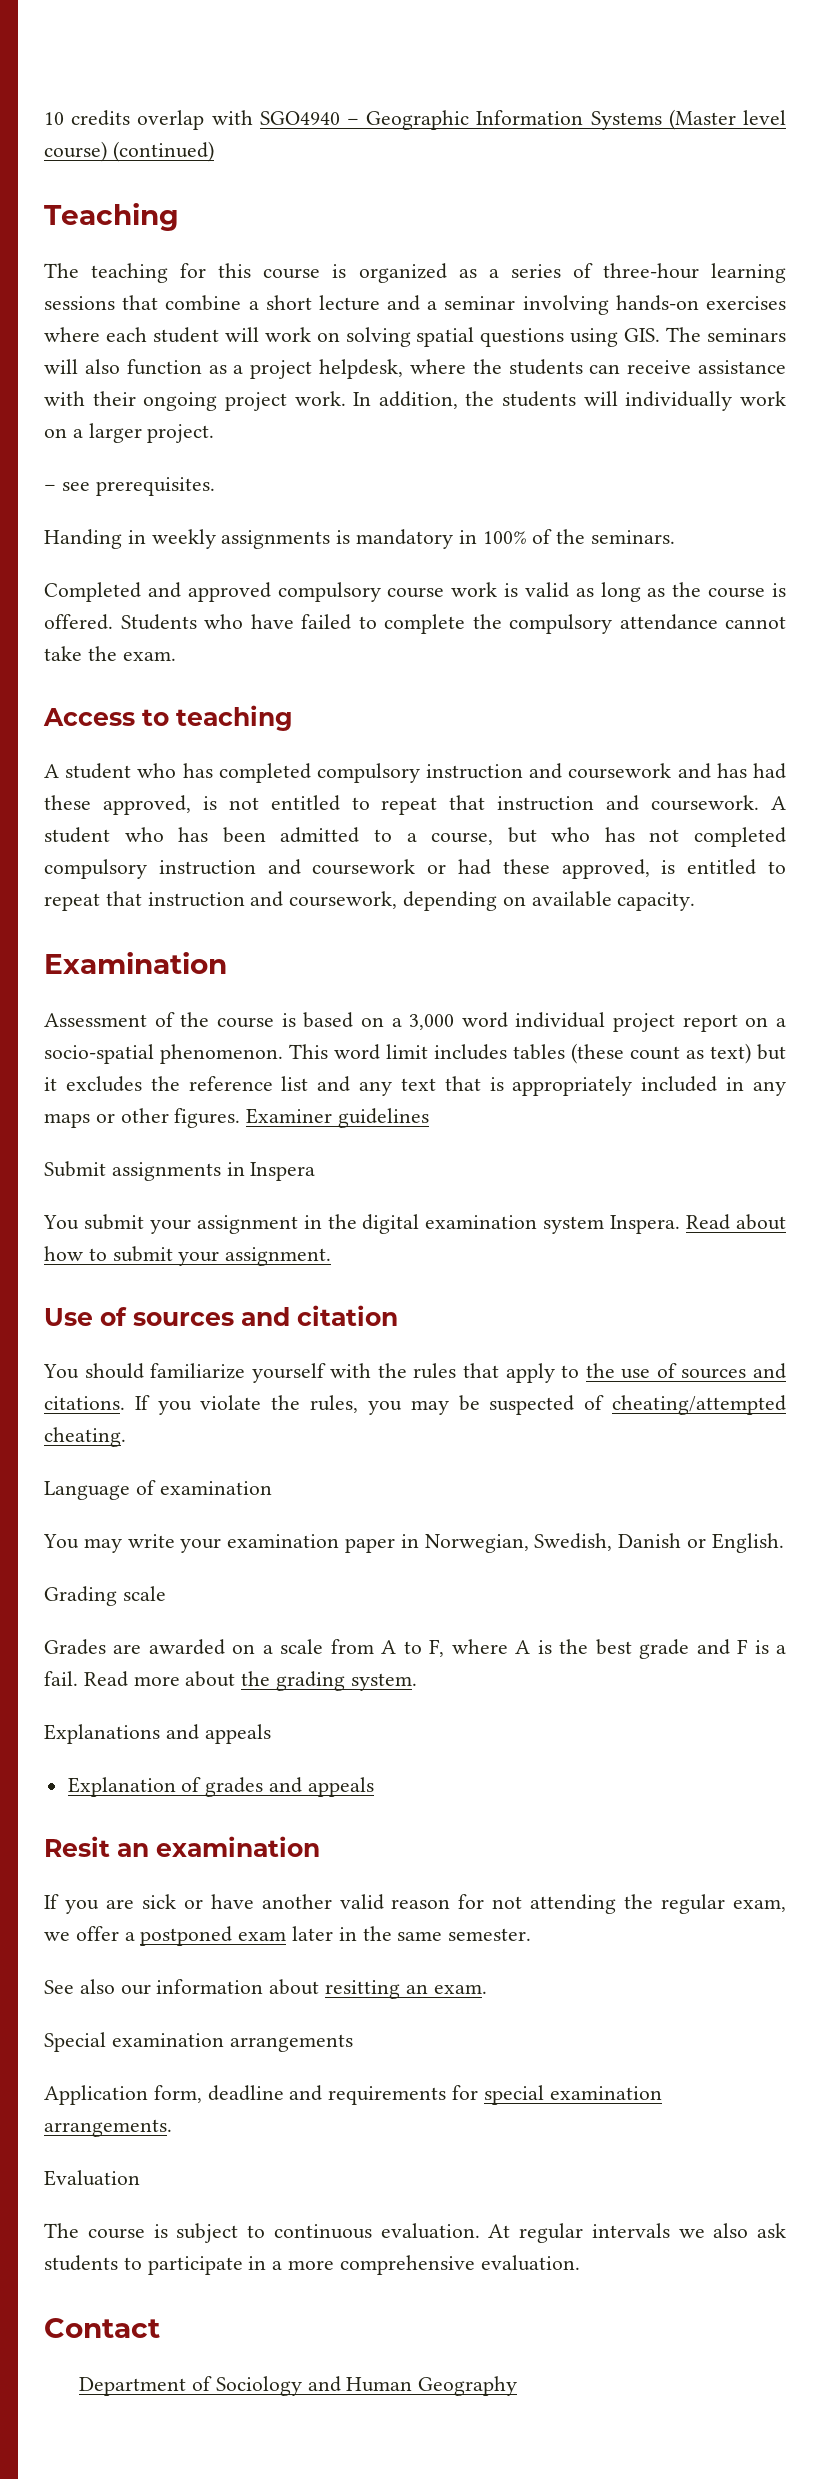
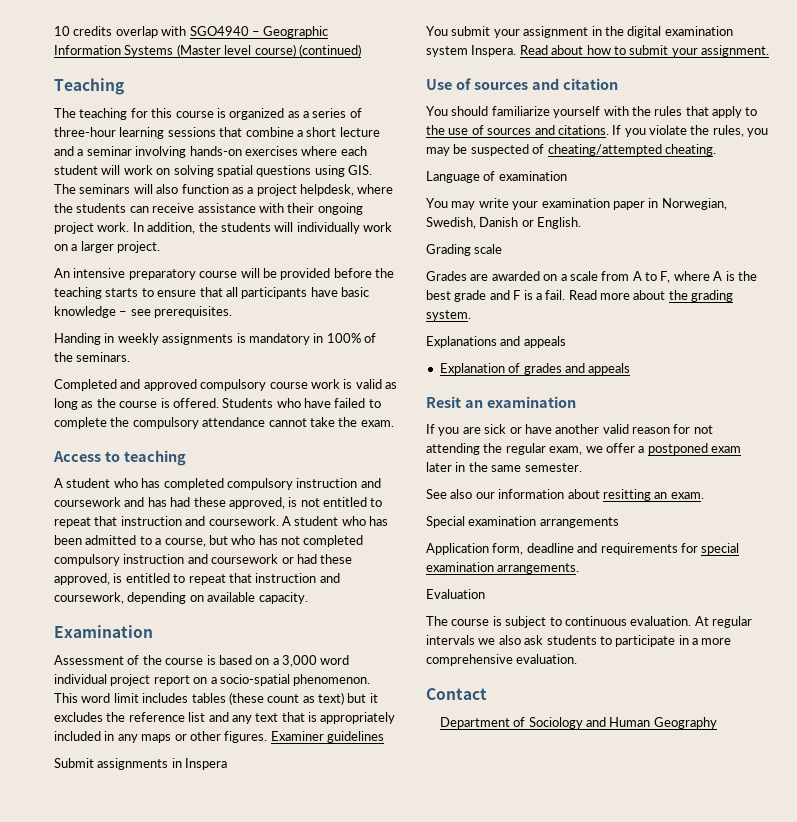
(215, 433) none -> [54,268,394,280] [54,287,369,299] [54,306,116,318] An intensive preparatory course will be provided before the teaching starts to ensure that all participants have basic knowledge

